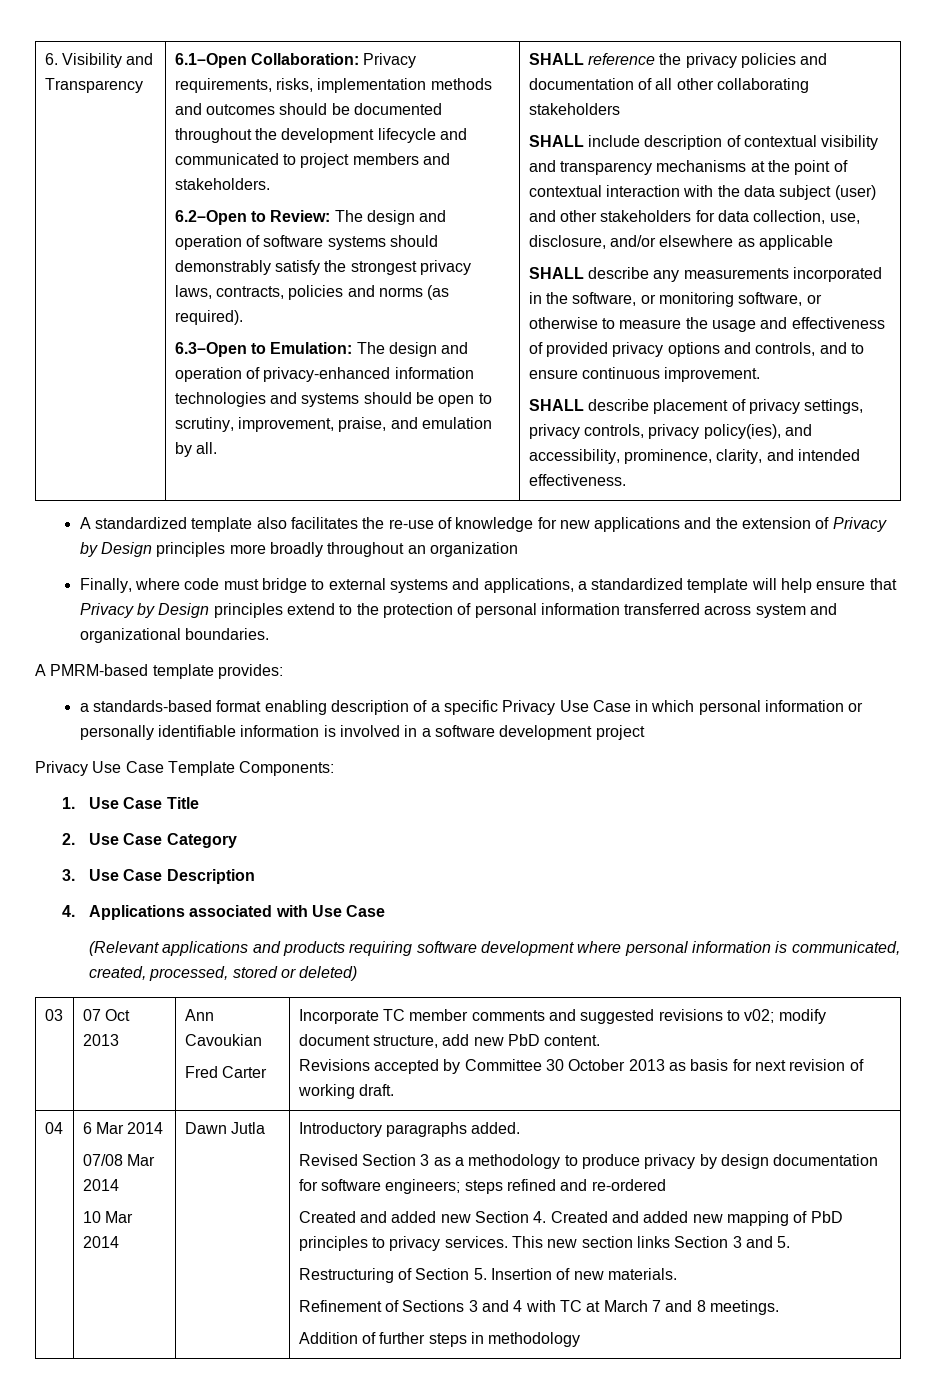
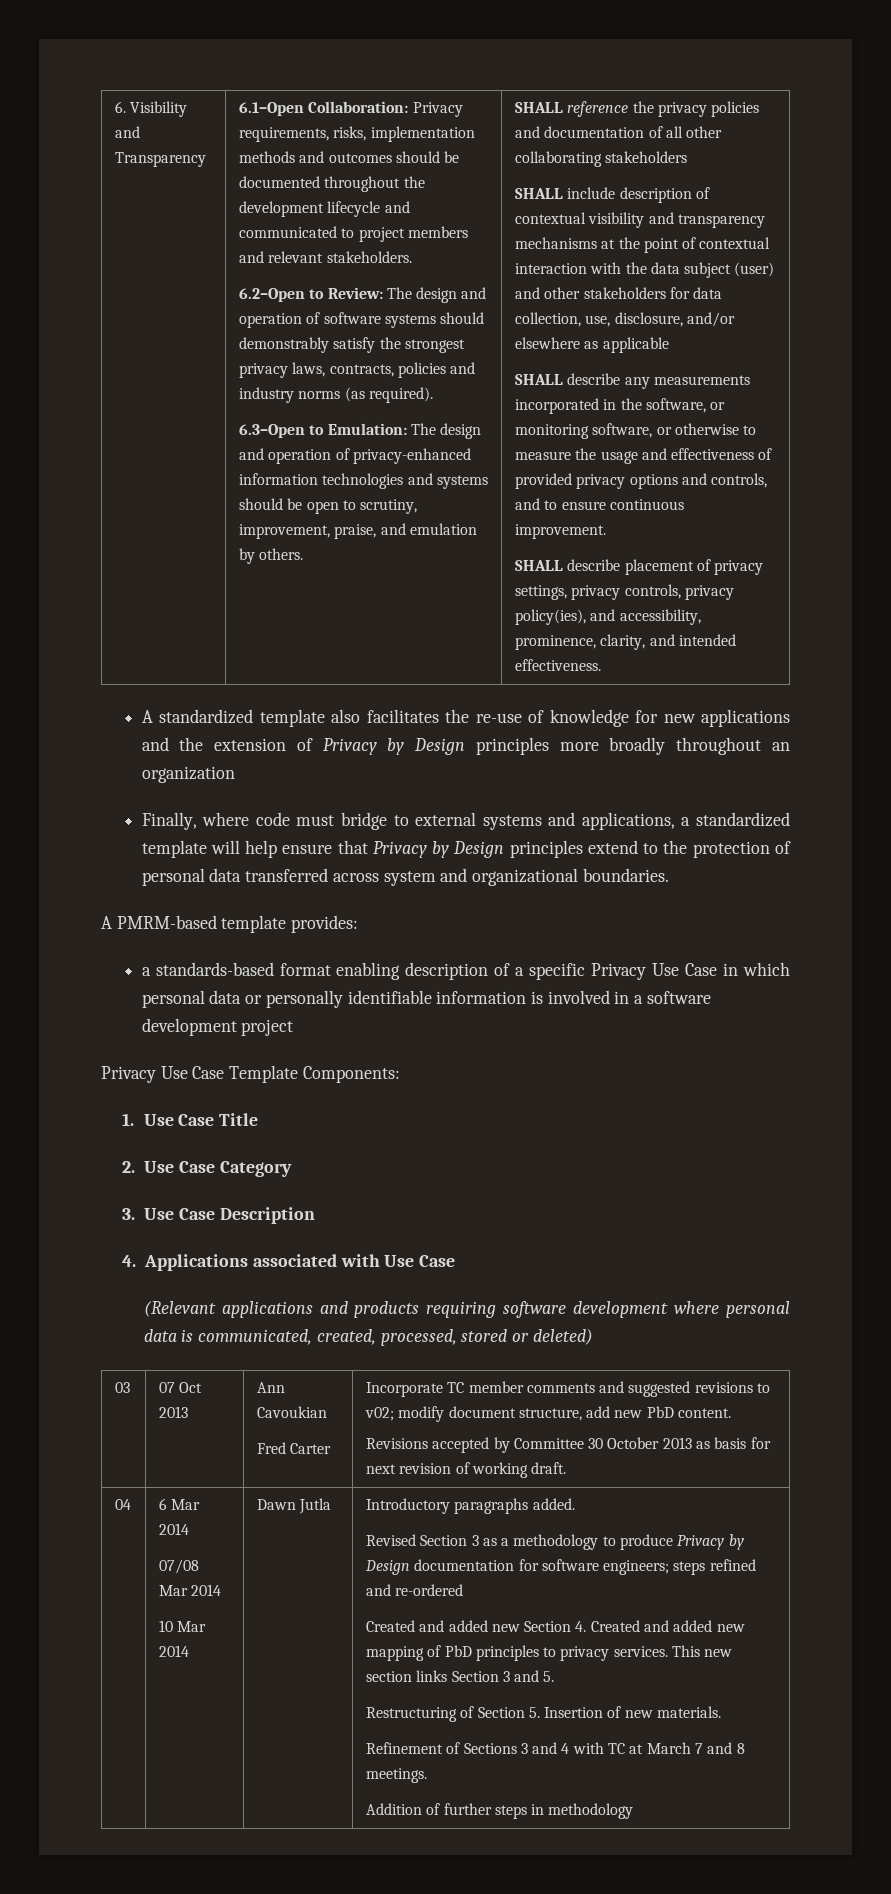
(451, 159) none -> [268,251,324,263] relevant
(375, 291) none -> [238,387,294,403] industry
[196,442,218,454] all. -> [259,548,304,560] others.
[540,603,620,615] information -> [209,868,242,882] data
[765,700,845,712] information -> [209,990,242,1004] data
[691,941,771,953] information -> [143,1329,177,1342] data
[644,1154,770,1169] privacy by design -> [677,1534,744,1550] [364,1560,410,1575] Privacy by Design

